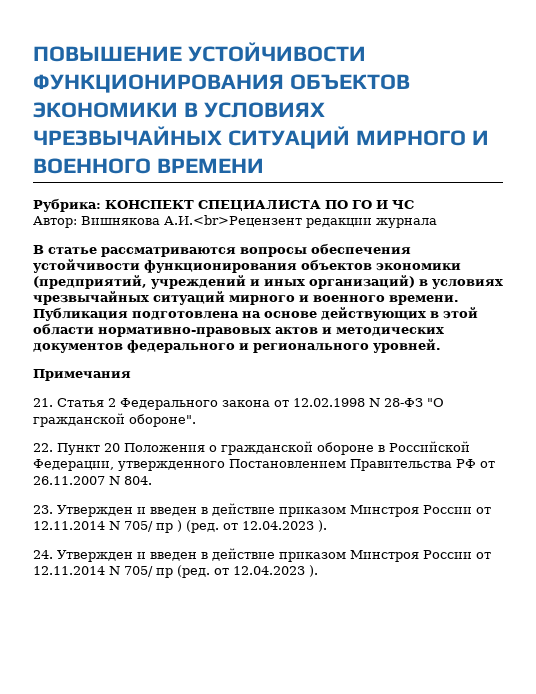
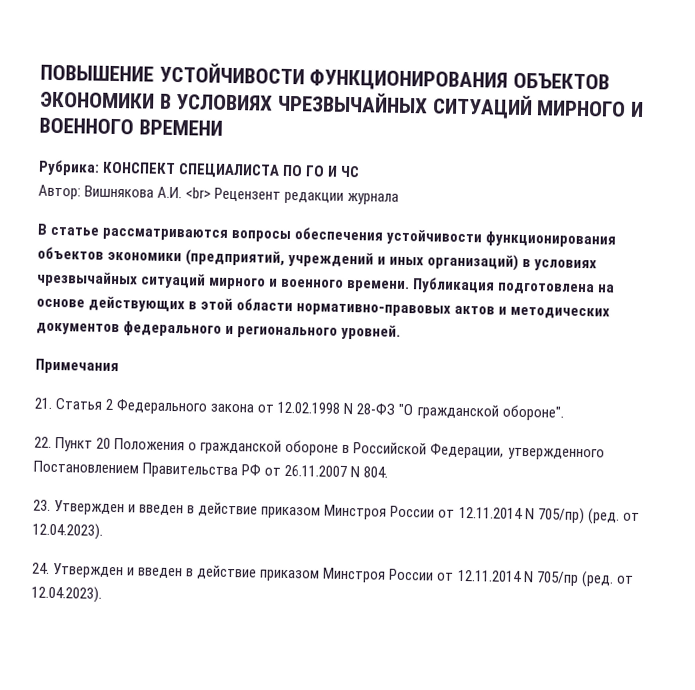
[164,215,302,227] А.И.<br>Рецензент -> [157,186,282,202] А.И. <br> Рецензент
[124,520,327,533] 705/ пр ) (ред. от 12.04.2023 ). -> [536,507,640,525] [32,522,103,540] 705/пр) (ред. от 12.04.2023).
[124,565,318,578] 705/ пр (ред. от 12.04.2023 ). -> [535,571,634,588] [31,585,102,603] 705/пр (ред. от 12.04.2023).

